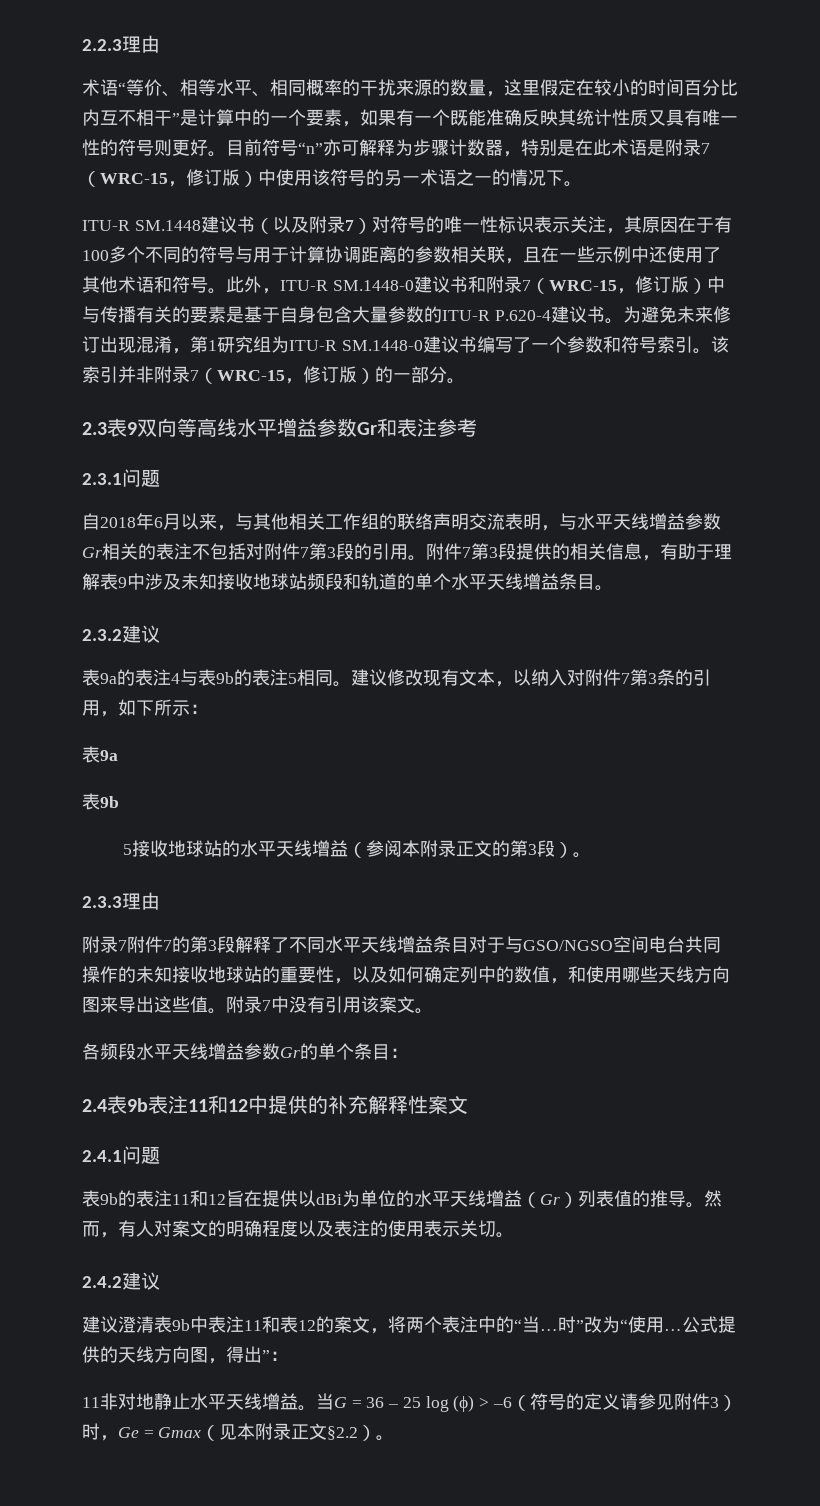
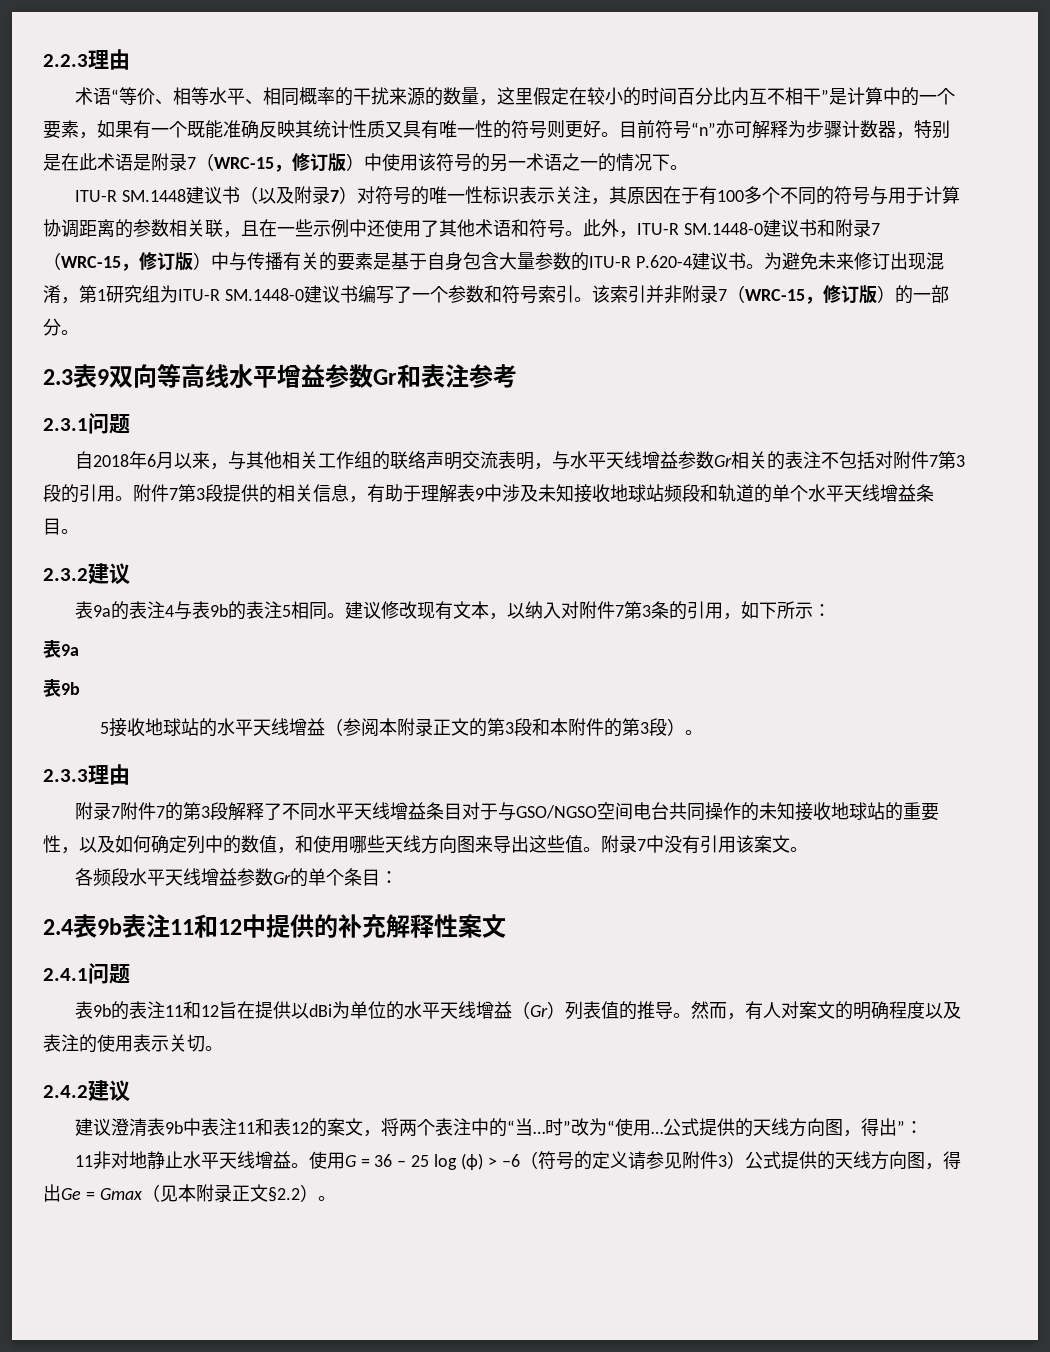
(556, 848) none -> [531,718,667,737] 和本附件的第3段
[316,1393,334,1410] 当 -> [308,1151,345,1169] 使用
[82,1423,118,1441] 时， -> [744,1151,961,1170] [43,1184,61,1202] 公式提供的天线方向图，得出

